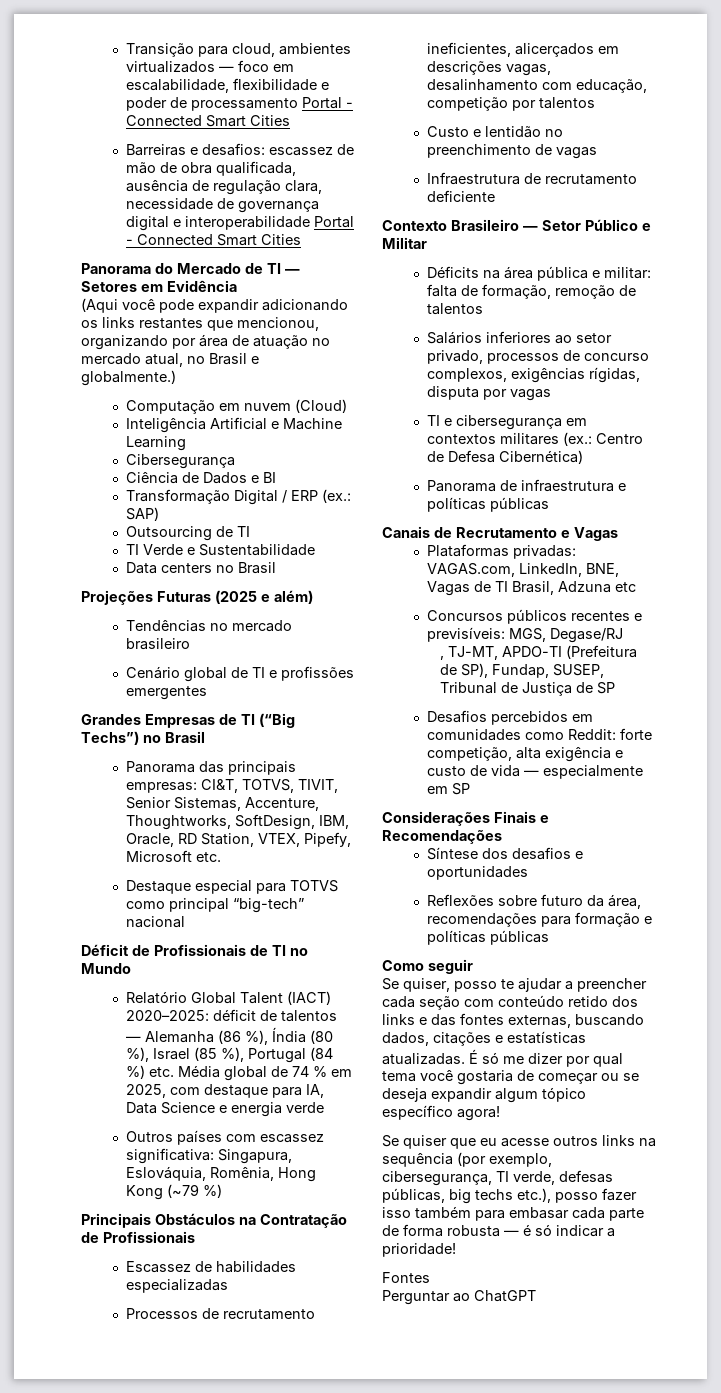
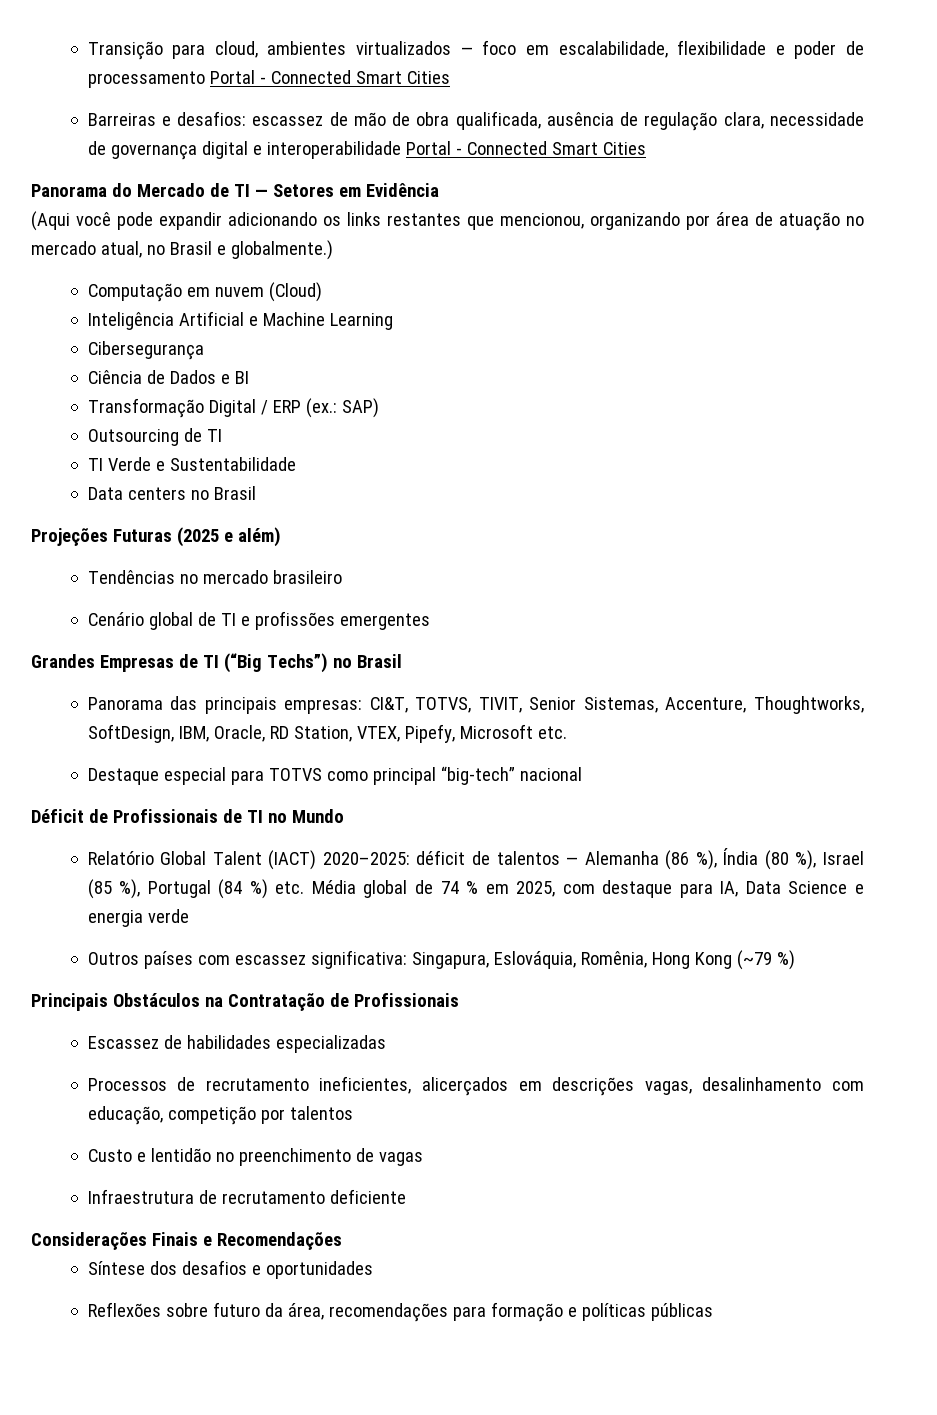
[382,219,651,231] [382,237,427,249] [426,266,651,281] [426,284,636,299] [426,303,483,315] [426,331,612,344] [426,350,649,364] [426,367,640,383] [426,386,551,401] [426,415,587,430] [426,432,643,446] [426,450,583,464] [426,479,626,492] [426,497,549,512] [382,526,618,541] [426,544,576,559] [426,563,619,577] [426,581,636,596] [426,609,642,624] [426,627,623,643] [439,645,637,660] [439,663,604,678] [439,682,615,696] [426,710,593,725] [426,728,652,741] [426,747,623,762] [426,765,643,779] [426,783,470,795] // Contexto Brasileiro — Setor Público e Militar // Déficits na área pública e militar: falta de formação, remoção de talentos // Salários inferiores ao setor privado, processos de concurso complexos, exigências rígidas, disputa por vagas // TI e cibersegurança em contextos militares (ex.: Centro de Defesa Cibernética) // Panorama de infraestrutura e políticas públicas // Canais de Recrutamento e Vagas // Plataformas privadas: VAGAS.com, LinkedIn, BNE, Vagas de TI Brasil, Adzuna etc // Concursos públicos recentes e previsíveis: MGS, Degase/RJ // , TJ-MT, APDO-TI (Prefeitura de SP), Fundap, SUSEP, Tribunal de Justiça de SP // Desafios percebidos em comunidades como Reddit: forte competição, alta exigência e custo de vida — especialmente em SP -> (406, 1196) none
[382,959,473,974] [382,978,647,992] [382,995,638,1010] [382,1013,644,1028] [382,1031,586,1046] [382,1049,623,1067] [382,1070,639,1085] [382,1087,586,1103] [382,1105,500,1121] [382,1135,656,1149] [382,1152,552,1167] [382,1170,613,1186] [382,1188,637,1204] [382,1206,644,1221] [382,1224,615,1237] [382,1243,456,1257] [382,1272,430,1283] [382,1290,536,1305] // Como seguir // Se quiser, posso te ajudar a preencher cada seção com conteúdo retido dos links e das fontes externas, buscando dados, citações e estatísticas atualizadas. É só me dizer por qual tema você gostaria de começar ou se deseja expandir algum tópico específico agora! // Se quiser que eu acesse outros links na sequência (por exemplo, cibersegurança, TI verde, defesas públicas, big techs etc.), posso fazer isso também para embasar cada parte de forma robusta — é só indicar a prioridade! // Fontes // Perguntar ao ChatGPT -> (713, 1312) none

